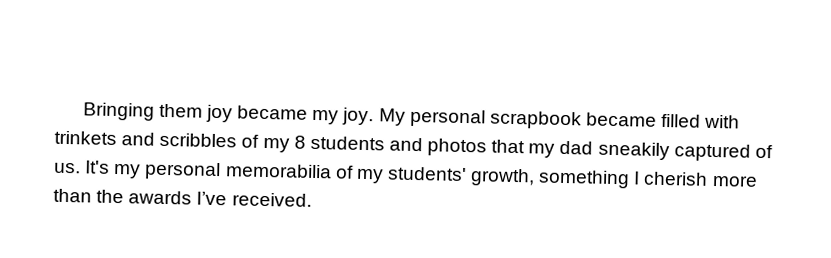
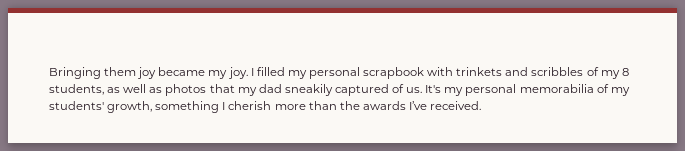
[378,108,702,130] My personal scrapbook became filled -> [250,67,425,79] I filled my personal scrapbook
[309,135,423,152] students and -> [49,84,163,95] students, as well as

